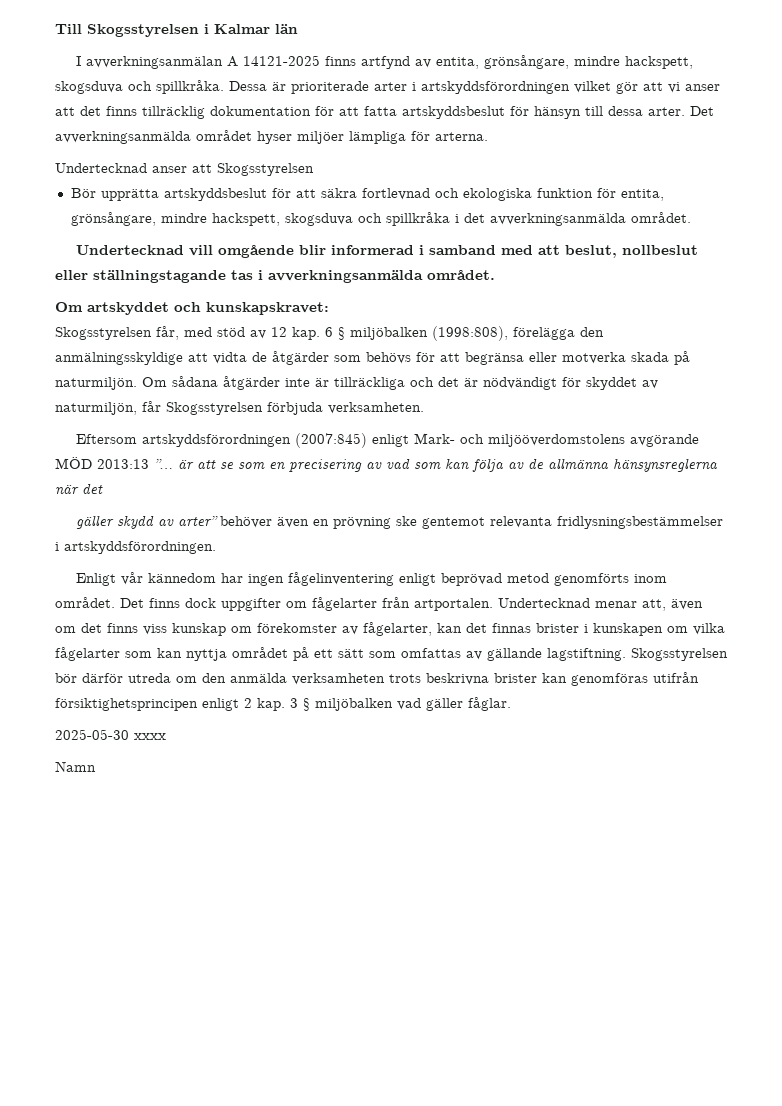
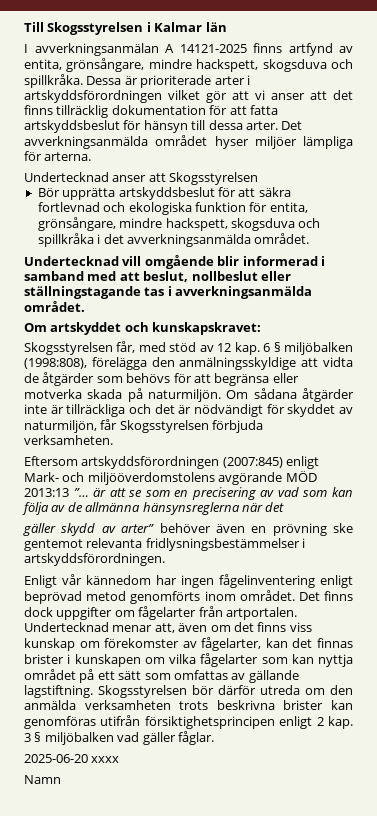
[55,729,129,740] 2025-05-30 -> [24,754,88,763] 2025-06-20

